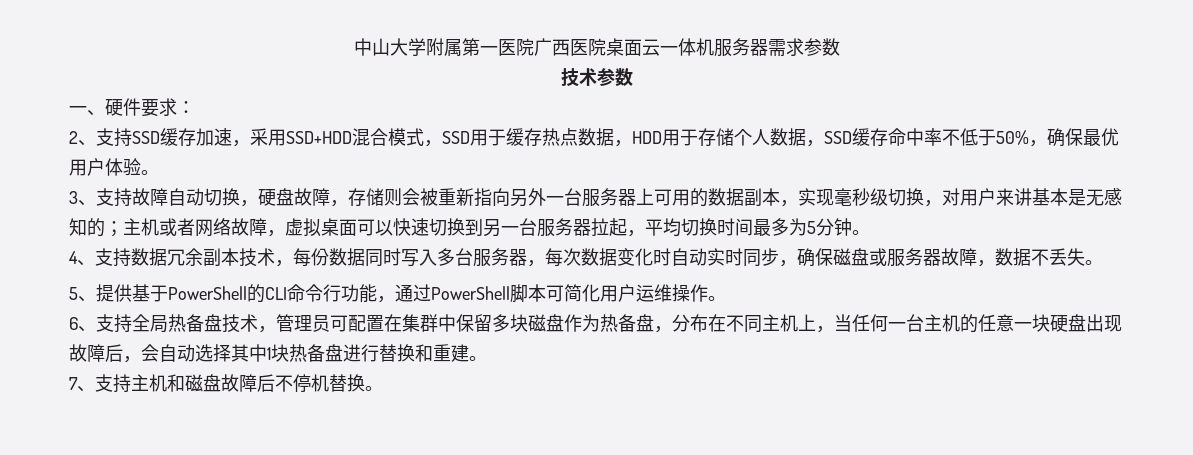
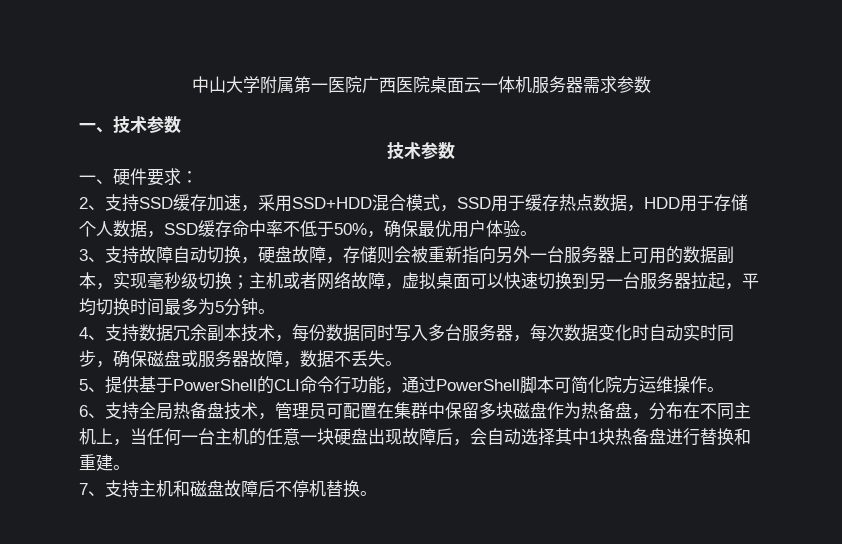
(840, 47) none -> [79,116,181,133] // 一、技术参数
[924,188,1122,207] [69,218,105,237] ，对用户来讲基本是无感知的 -> (232, 281) none
[600,284,636,302] 用户 -> [605,376,639,394] 院方

